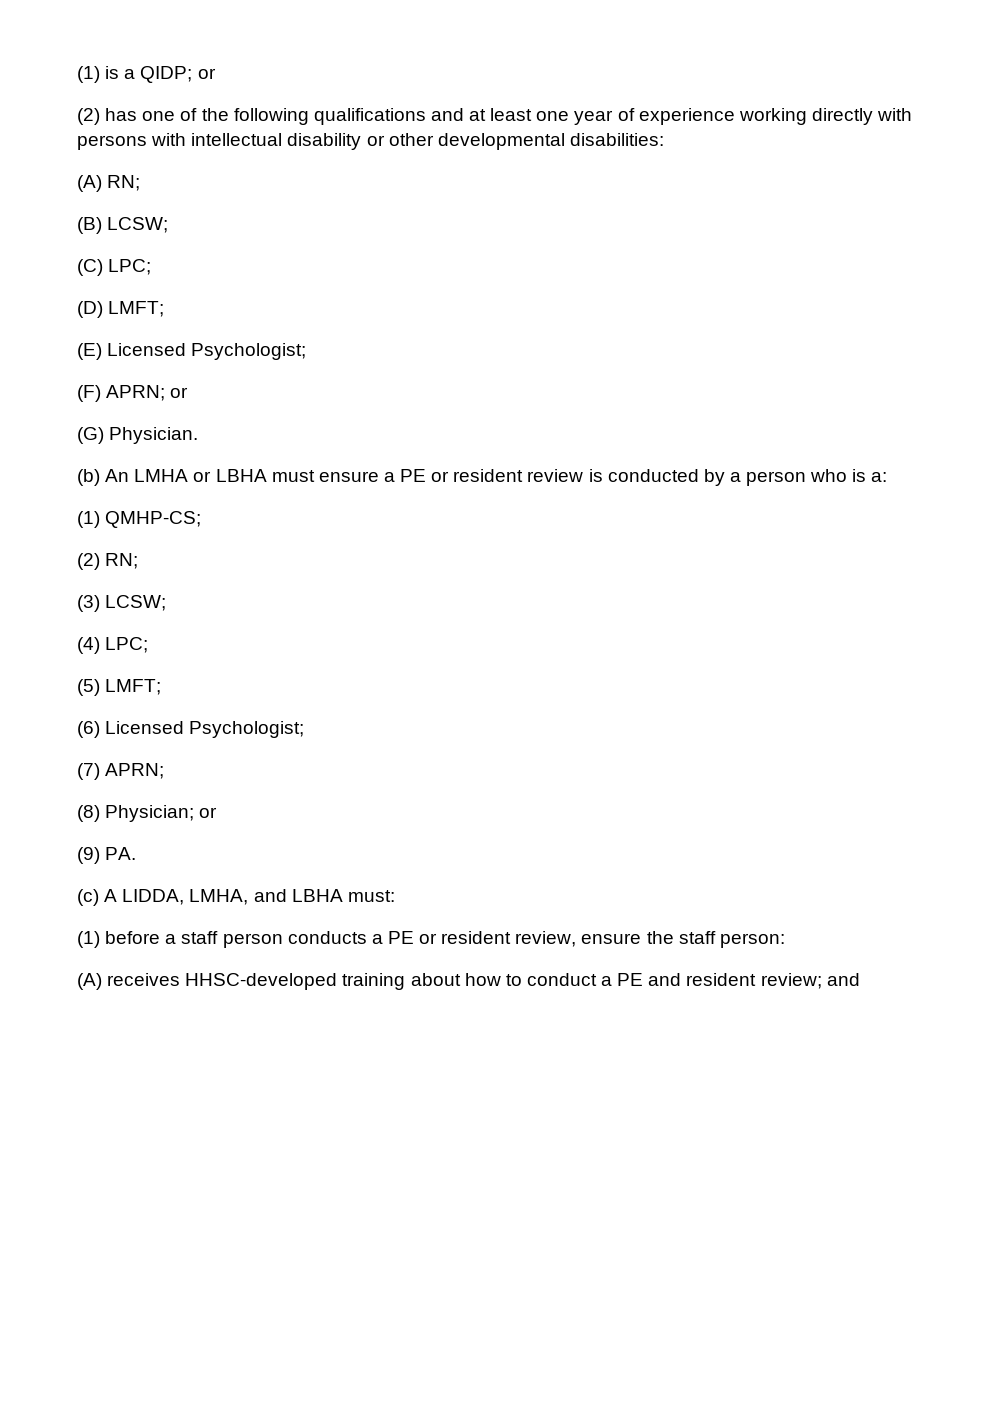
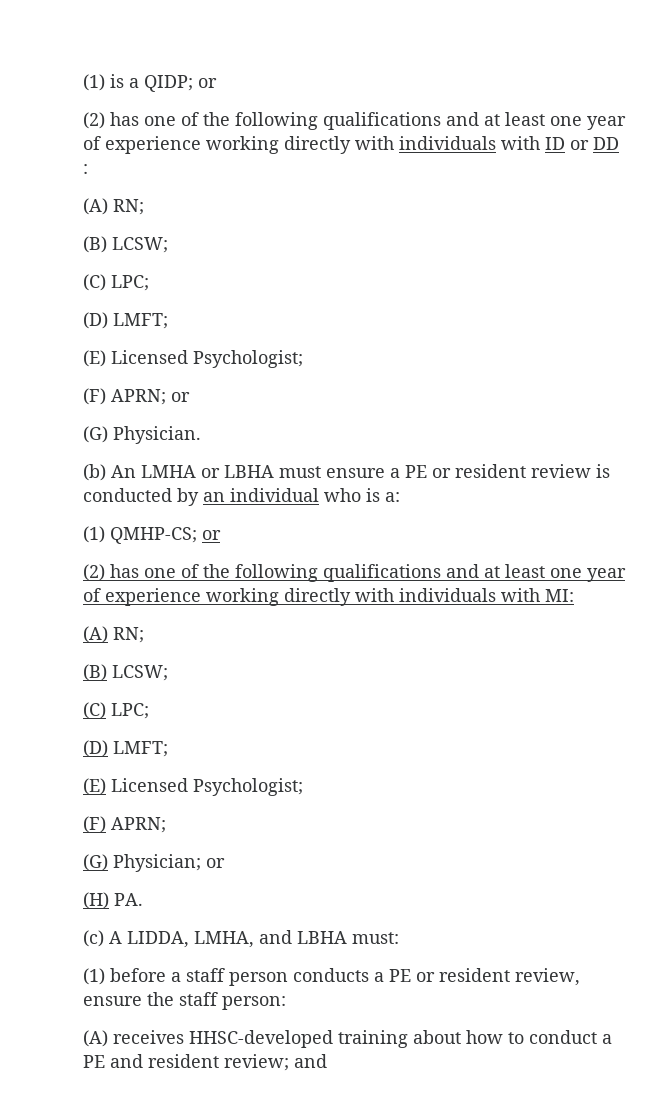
[77,133,664,150] persons with intellectual disability or other developmental disabilities: -> [399,136,619,150] [83,164,88,174] individuals with ID or DD :
[729,471,807,486] a person -> [203,488,319,502] an individual
[77,553,139,570] [77,595,167,612] [77,637,149,654] [77,679,162,696] [77,721,305,738] [77,763,100,780] // (2) RN; // (3) LCSW; // (4) LPC; // (5) LMFT; // (6) Licensed Psychologist; // (7) -> [202,530,221,540] [83,564,626,582] [83,588,574,606] [83,626,144,643] [83,664,168,681] [83,702,149,719] [83,740,168,757] [83,778,303,796] [83,816,106,833] or // (2) has one of the following qualifications and at least one year of experience working directly with individuals with MI: // (A) RN; // (B) LCSW; // (C) LPC; // (D) LMFT; // (E) Licensed Psychologist; // (F)
[77,805,100,822] (8) -> [83,854,108,871] (G)
[77,847,100,864] (9) -> [83,892,109,909] (H)

